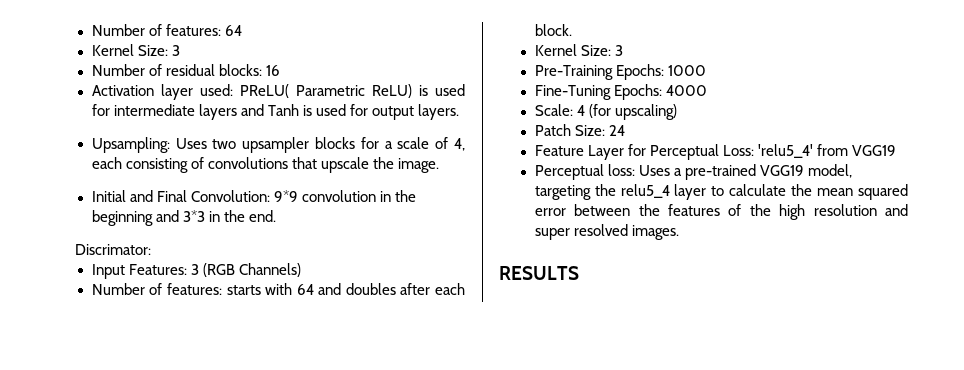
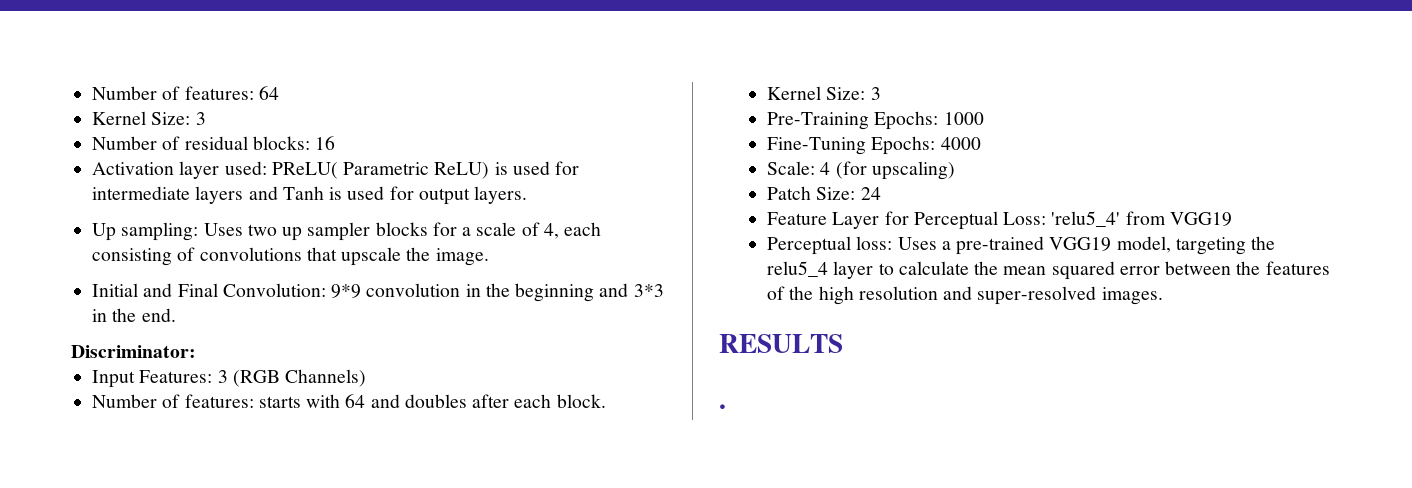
[91,137,310,153] Upsampling: Uses two upsampler -> [92,222,371,241] Up sampling: Uses two up sampler
[75,244,152,255] Discrimator: -> [70,345,196,358] Discriminator:
[534,224,628,240] super resolved -> [977,286,1097,305] super-resolved
(579, 273) none -> [719,404,726,409] // .

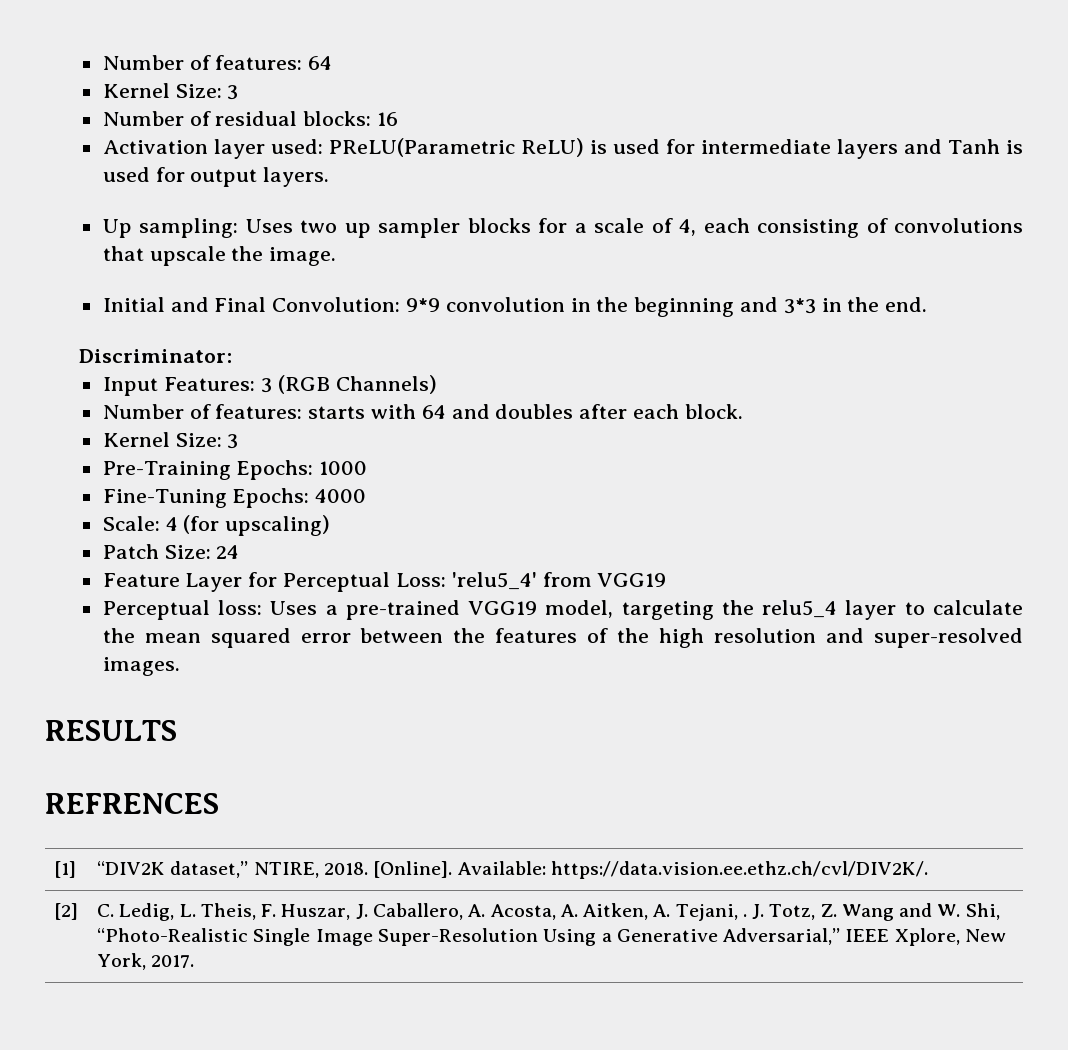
[271,162,430,179] PReLU( Parametric -> [328,138,515,157] PReLU(Parametric
[719,404,726,409] . -> [45,793,219,814] [54,861,77,878] [97,861,928,879] [54,903,79,920] [97,903,1000,921] [97,928,1006,946] [97,953,195,970] REFRENCES // [1] | “DIV2K dataset,” NTIRE, 2018. [Online]. Available: https://data.vision.ee.ethz.ch/cvl/DIV2K/. // [2] | C. Ledig, L. Theis, F. Huszar, J. Caballero, A. Acosta, A. Aitken, A. Tejani, . J. Totz, Z. Wang and W. Shi, “Photo-Realistic Single Image Super-Resolution Using a Generative Adversarial,” IEEE Xplore, New York, 2017.

